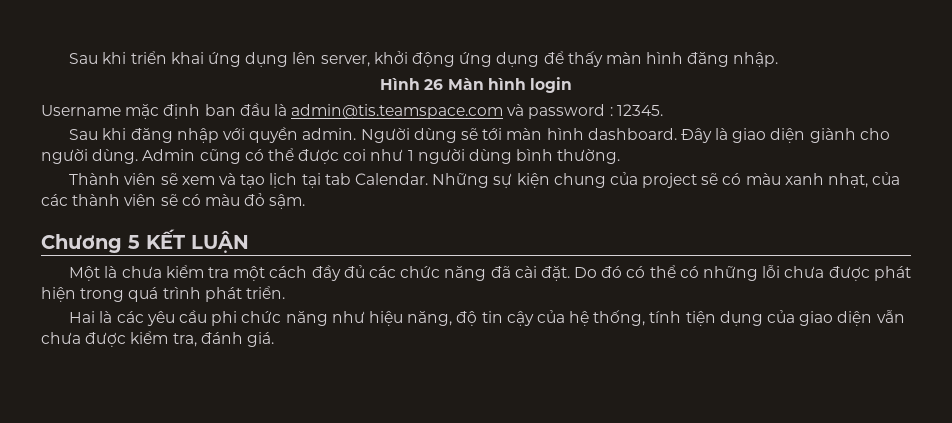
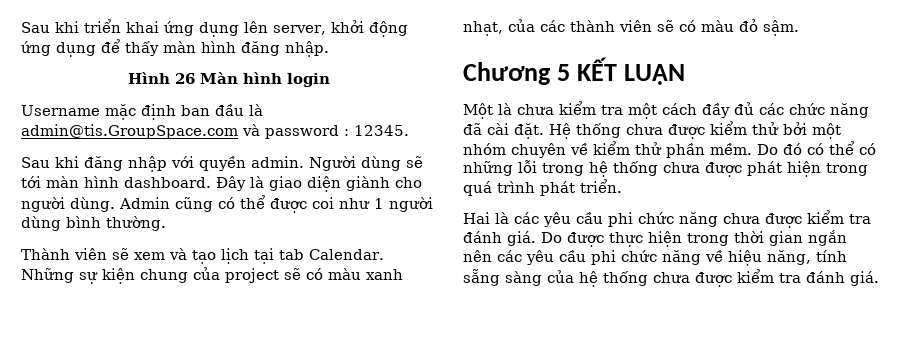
[291,104,504,119] admin@tis.teamspace.com -> [21,124,238,139] admin@tis.GroupSpace.com
(570, 273) none -> [549,121,841,139] [463,141,752,158] Hệ thống chưa được kiểm thử bởi một nhóm chuyên về kiểm thử phần mềm.
(781, 271) none -> [542,161,658,177] trong hệ thống
[331,310,905,326] [41,331,274,347] như hiệu năng, độ tin cậy của hệ thống, tính tiện dụng của giao diện vẫn chưa được kiểm tra, đánh giá. -> [723,210,871,228] [463,230,847,247] [463,250,847,266] [463,269,879,287] chưa được kiểm tra đánh giá. Do được thực hiện trong thời gian ngắn nên các yêu cầu phi chức năng về hiệu năng, tính sẵng sàng của hệ thống chưa được kiểm tra đánh giá.

